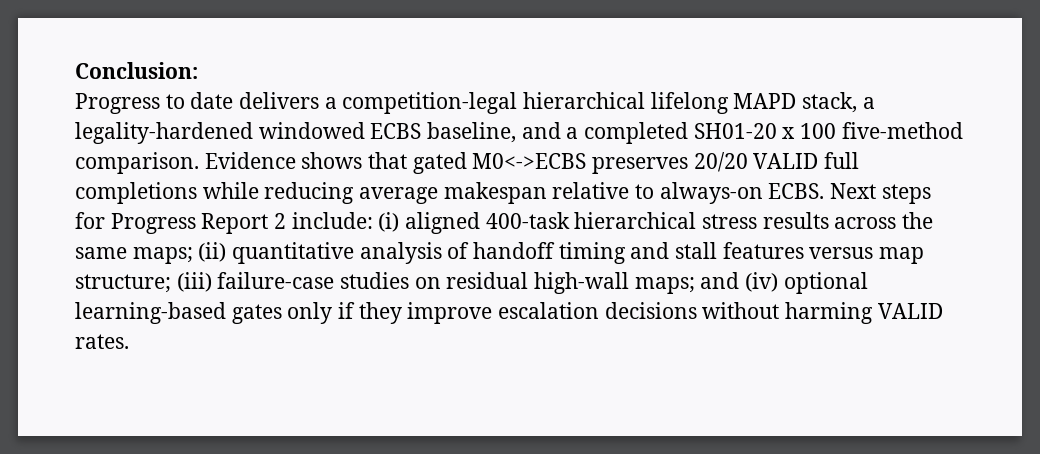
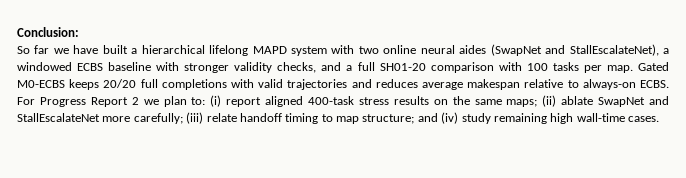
[75,92,875,114] [75,122,963,144] [75,152,860,174] [75,182,355,204] Progress to date delivers a competition-legal hierarchical lifelong MAPD stack, a legality-hardened windowed ECBS baseline, and a completed SH01-20 x 100 five-method comparison. Evidence shows that gated M0<->ECBS preserves 20/20 VALID full completions while reducing -> [17,44,670,56] [17,62,669,73] [17,79,418,90] So far we have built a hierarchical lifelong MAPD system with two online neural aides (SwapNet and StallEscalateNet), a windowed ECBS baseline with stronger validity checks, and a full SH01-20 comparison with 100 tasks per map. Gated M0-ECBS keeps 20/20 full completions with valid trajectories and reduces
[830,183,931,204] [75,212,400,234] Next steps for Progress Report 2 include: (i) -> [17,95,262,107] For Progress Report 2 we plan to: (i) report
[574,212,697,229] hierarchical -> (354, 100) none
[834,217,897,229] across -> [433,99,448,105] on
[232,242,925,264] [75,272,868,294] [75,302,943,324] [75,334,129,349] quantitative analysis of handoff timing and stall features versus map structure; (iii) failure-case studies on residual high-wall maps; and (iv) optional learning-based gates only if they improve escalation decisions without harming VALID rates. -> [561,96,669,107] [17,112,659,124] ablate SwapNet and StallEscalateNet more carefully; (iii) relate handoff timing to map structure; and (iv) study remaining high wall-time cases.

